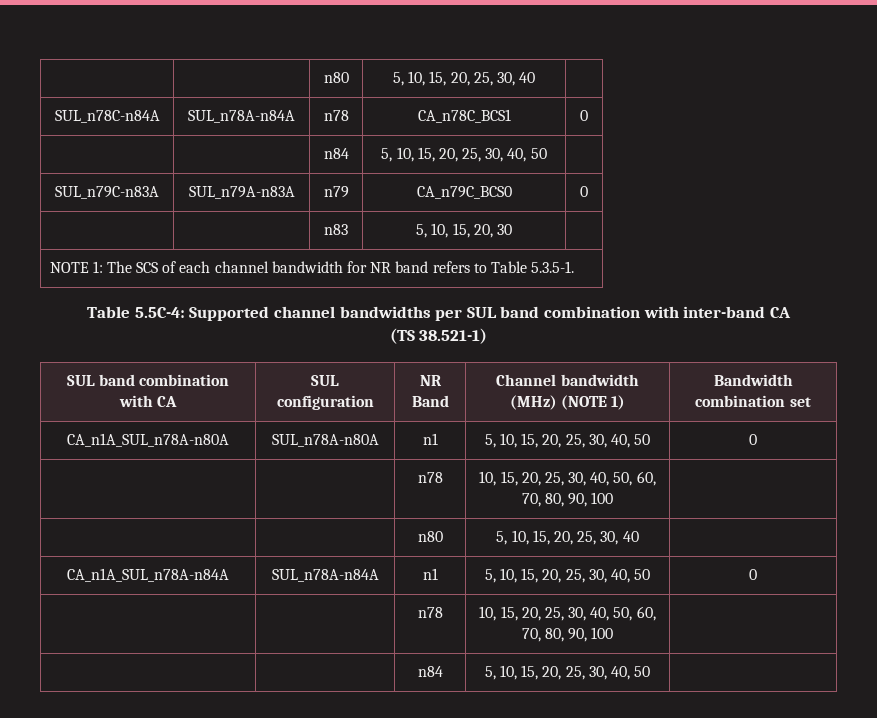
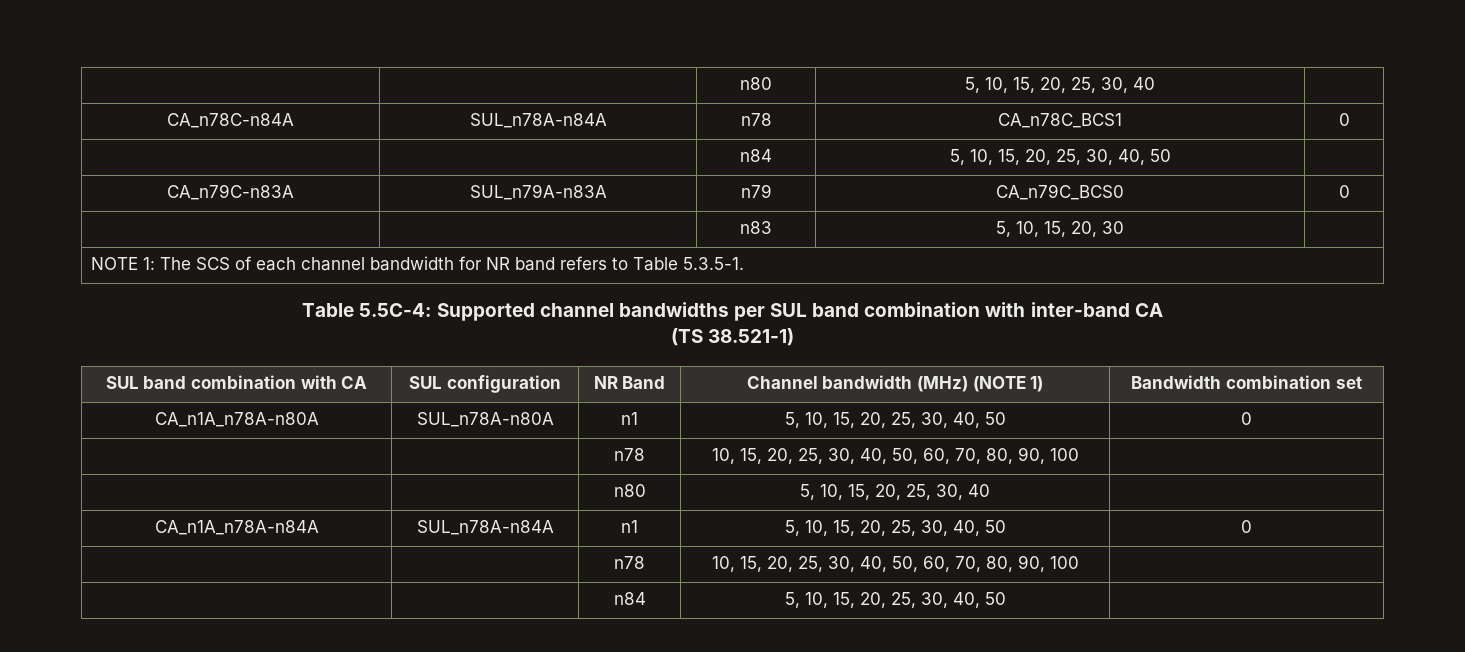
[323,72,349,83] [392,71,536,86] [54,110,160,123] | | n80 | 5, 10, 15, 20, 25, 30, 40 | // SUL_n78C-n84A -> [740,77,772,90] [965,77,1155,93] [167,113,294,128] | | n80 | 5, 10, 15, 20, 25, 30, 40 | // CA_n78C-n84A
[55,186,159,199] SUL_n79C-n83A -> [167,184,294,200] CA_n79C-n83A
[67,433,229,447] CA_n1A_SUL_n78A-n80A -> [154,412,319,427] CA_n1A_n78A-n80A
[67,568,229,582] CA_n1A_SUL_n78A-n84A -> [154,520,319,535] CA_n1A_n78A-n84A

